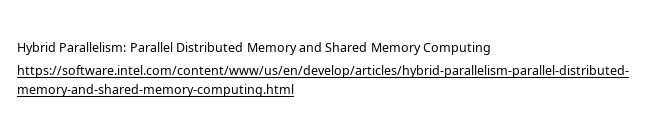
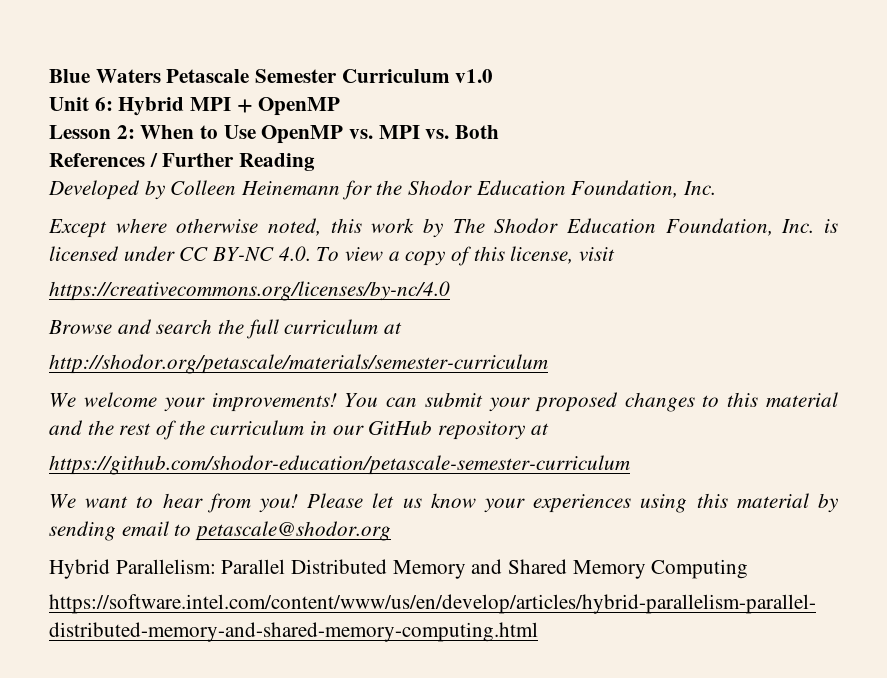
(17, 48) none -> [49,69,494,83] [49,97,341,116] [49,125,500,144] [49,153,316,171] [48,180,717,200] [48,218,838,238] [49,246,616,266] [49,281,450,301] [48,319,403,339] [49,354,548,374] [49,392,838,412] [49,420,549,440] [49,455,630,475] [49,493,838,513] [49,521,392,541] Blue Waters Petascale Semester Curriculum v1.0 // Unit 6: Hybrid MPI + OpenMP // Lesson 2: When to Use OpenMP vs. MPI vs. Both // References / Further Reading // Developed by Colleen Heinemann for the Shodor Education Foundation, Inc. // Except where otherwise noted, this work by The Shodor Education Foundation, Inc. is licensed under CC BY-NC 4.0. To view a copy of this license, visit // https://creativecommons.org/licenses/by-nc/4.0 // Browse and search the full curriculum at // http://shodor.org/petascale/materials/semester-curriculum // We welcome your improvements! You can submit your proposed changes to this material and the rest of the curriculum in our GitHub repository at // https://github.com/shodor-education/petascale-semester-curriculum // We want to hear from you! Please let us know your experiences using this material by sending email to petascale@shodor.org //

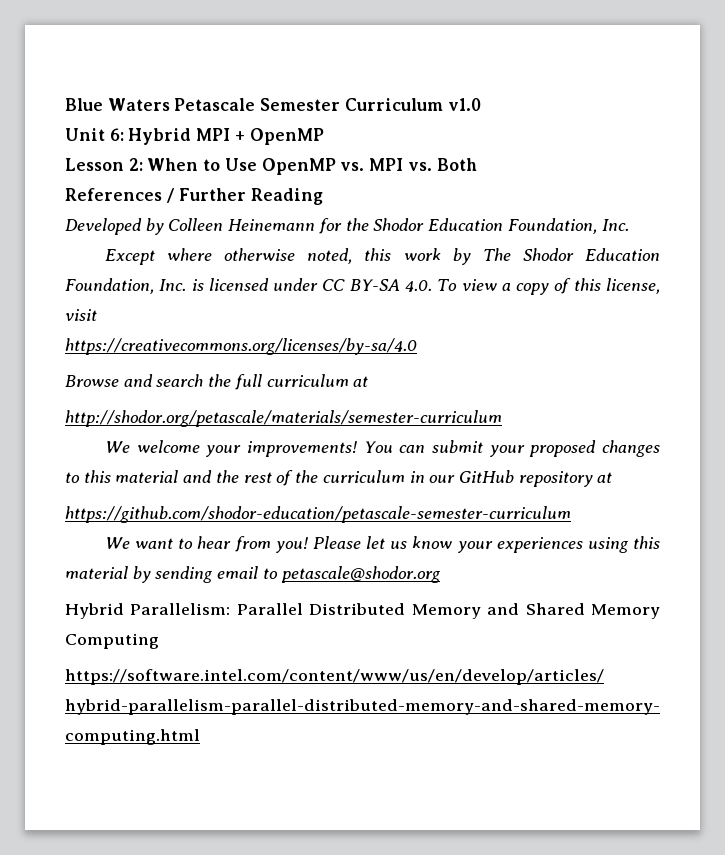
[212,247,275,261] BY-NC -> [349,279,400,291] BY-SA
[49,281,450,301] https://creativecommons.org/licenses/by-nc/4.0 -> [65,338,417,355] https://creativecommons.org/licenses/by-sa/4.0

